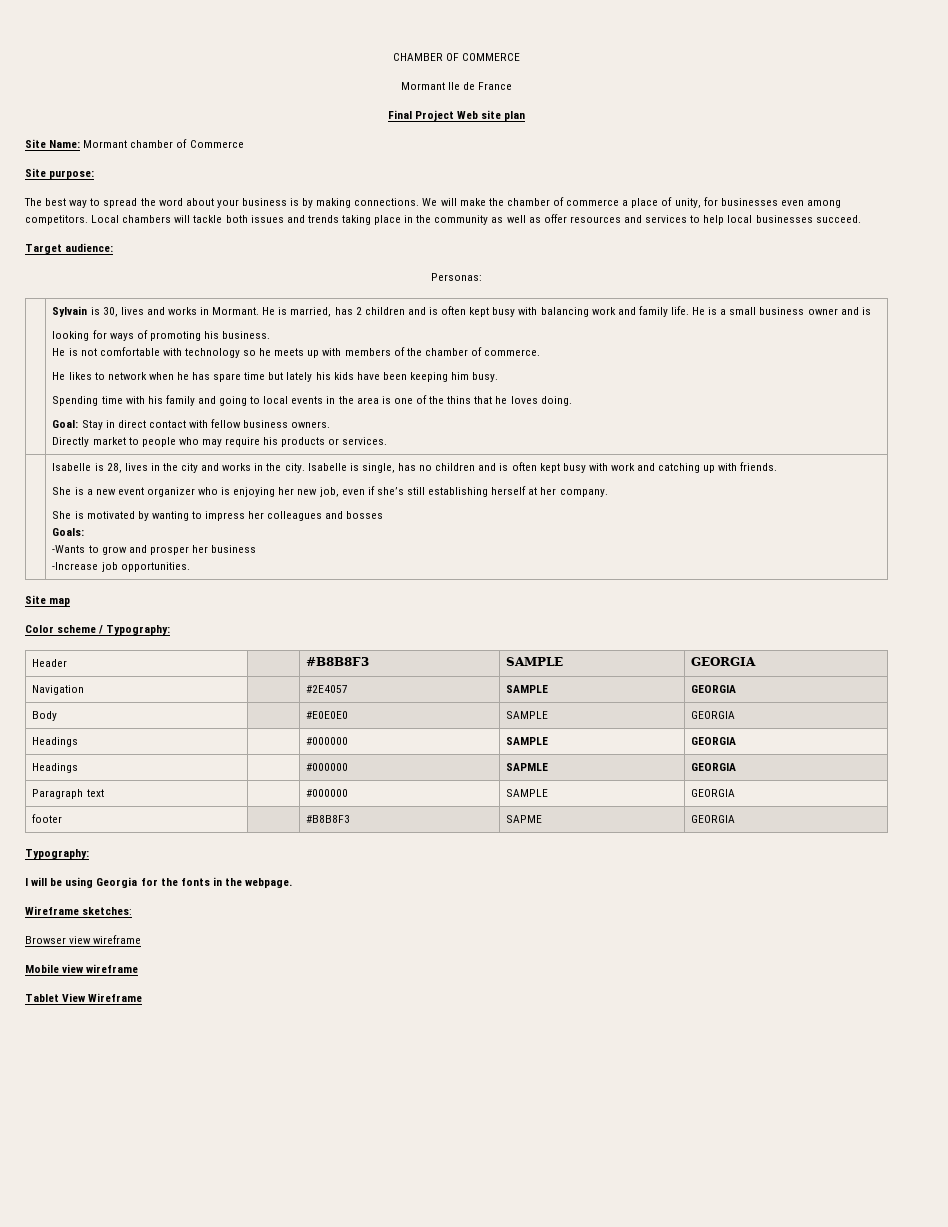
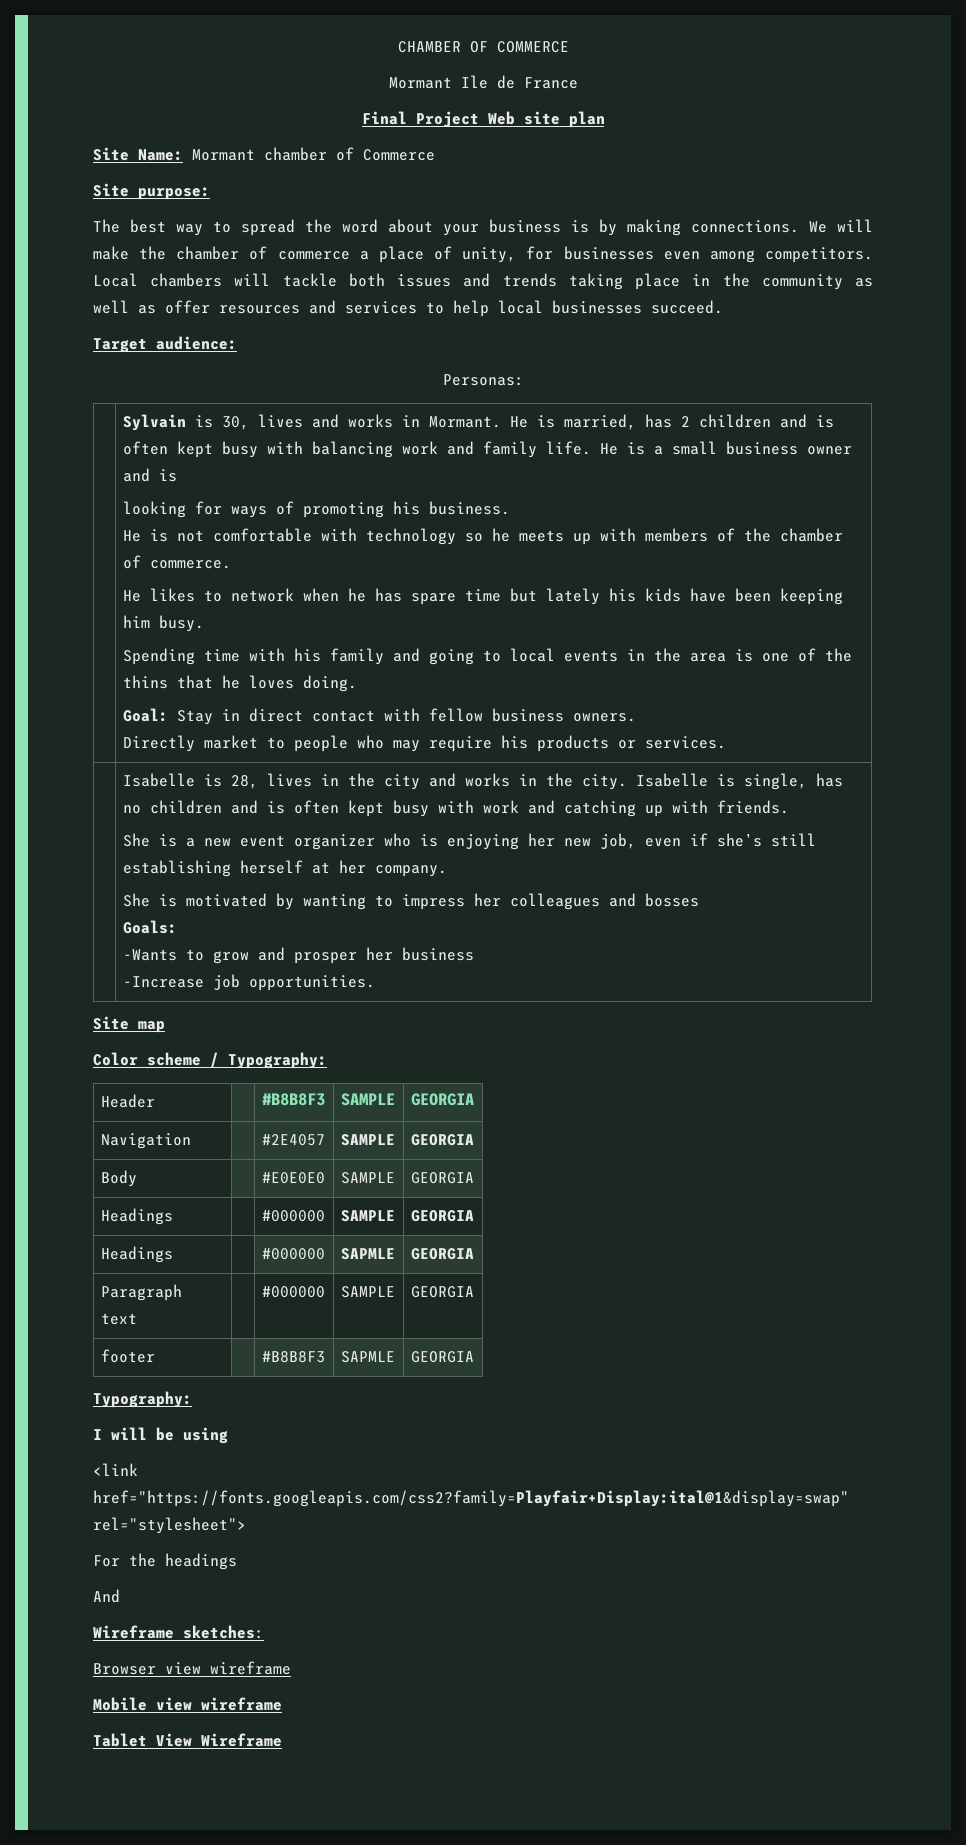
[506,815,543,823] SAPME -> [340,1351,395,1363] SAPMLE
[96,877,293,888] Georgia for the fonts in the webpage. -> [93,1463,138,1476] [93,1490,849,1507] [93,1517,246,1534] [93,1553,237,1570] [93,1589,120,1603] // <link href="https://fonts.googleapis.com/css2?family=Playfair+Display:ital@1&display=swap" rel="stylesheet"> // For the headings // And

